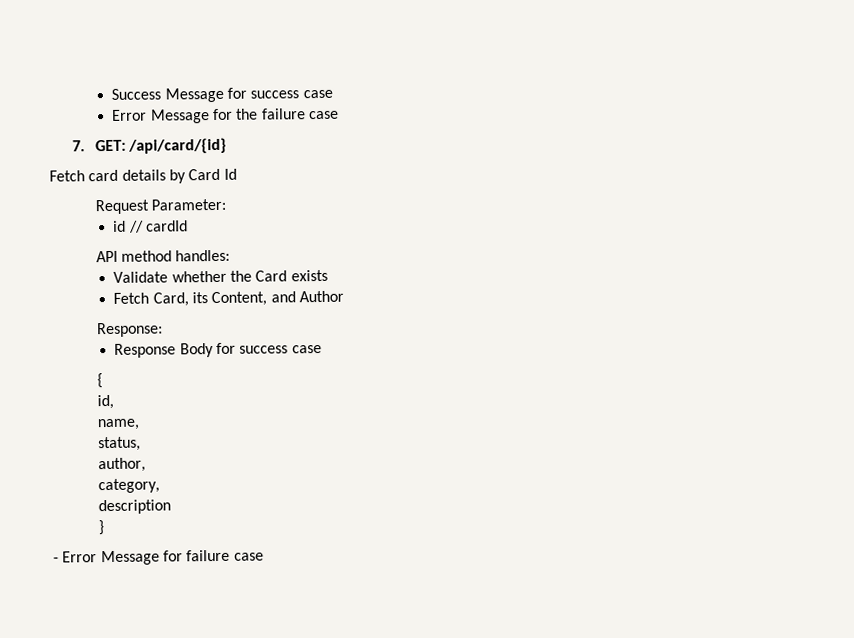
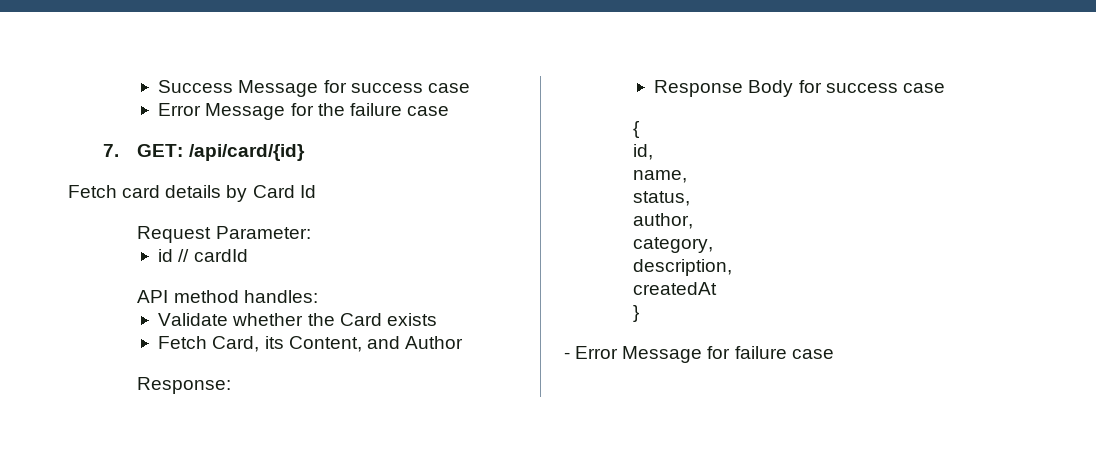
[97,499,171,515] description -> [633,259,733,276] [633,282,718,295] description, // createdAt

